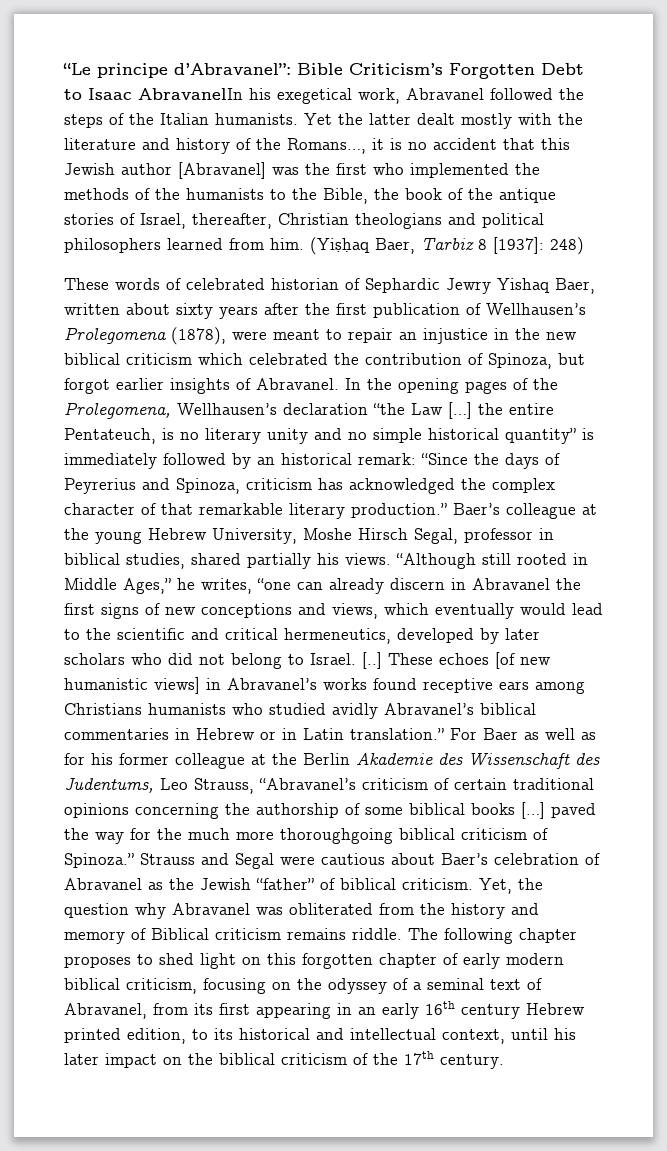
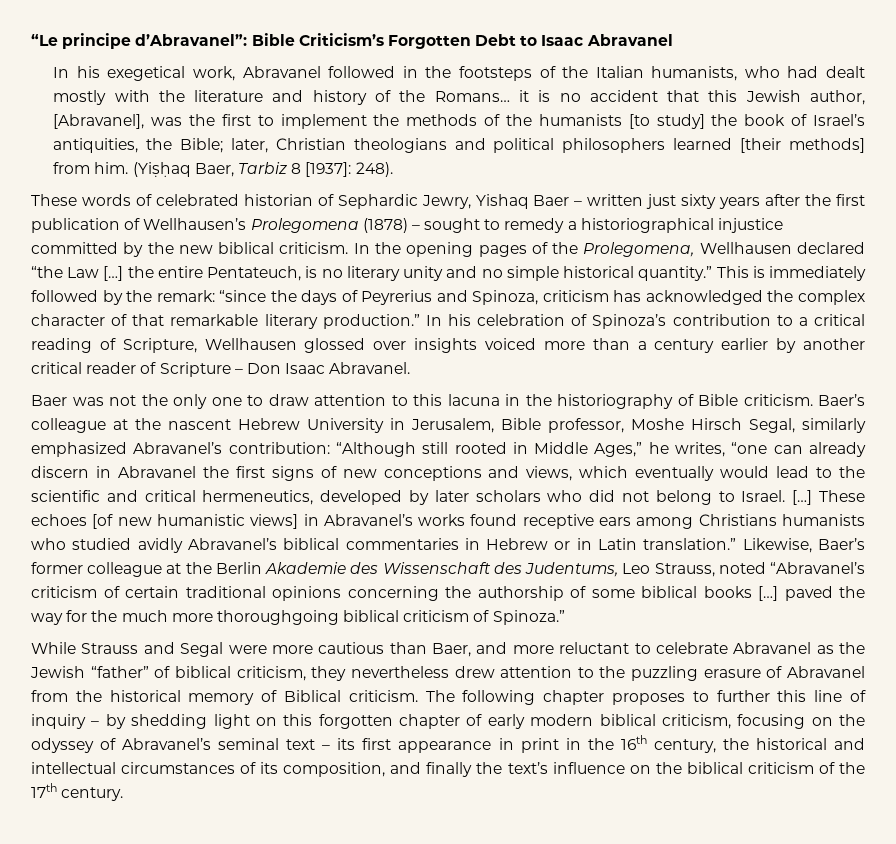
[138,88,243,100] AbravanelIn -> [586,34,673,46] [53,67,70,78] Abravanel // In
[559,88,584,100] [64,113,411,128] the steps of the Italian humanists. Yet the latter -> [402,66,819,81] in the footsteps of the Italian humanists, who had
[287,138,366,154] Romans…, -> [434,91,510,102] Romans…
[121,162,266,179] author [Abravanel] -> [809,90,865,105] [53,114,145,129] author, [Abravanel],
[373,163,509,178] who implemented -> [257,114,367,129] to implement
[270,188,556,204] [64,213,272,229] to the Bible, the book of the antique stories of Israel, thereafter, -> [628,114,865,129] [53,138,268,153] [to study] the book of Israel’s antiquities, the Bible; later,
(223, 244) none -> [740,138,865,153] [their methods]
[550,237,584,255] 248) -> [355,162,393,177] 248).
[446,278,595,294] [64,303,170,315] Jewry Yishaq Baer, written about -> [421,194,677,209] Jewry, Yishaq Baer – written just
[171,327,577,345] [64,353,585,369] [64,378,339,394] (1878), were meant to repair an injustice in the new biblical criticism which celebrated the contribution of Spinoza, but forgot earlier insights of Abravanel. -> [362,218,784,233] [31,242,349,257] (1878) – sought to remedy a historiographical injustice committed by the new biblical criticism.
[177,403,368,415] Wellhausen’s declaration -> [699,242,866,254] Wellhausen declared
[505,428,576,444] quantity” -> [638,266,749,281] quantity.” This
[257,453,468,465] an historical remark: “Since -> [126,290,267,302] the remark: “since
[453,503,597,519] [64,528,554,544] [64,553,391,569] Baer’s colleague at the young Hebrew University, Moshe Hirsch Segal, professor in biblical studies, shared partially his views. -> [425,314,865,329] [31,338,866,353] [31,362,411,377] [31,394,865,409] [31,418,866,433] [31,442,330,457] In his celebration of Spinoza’s contribution to a critical reading of Scripture, Wellhausen glossed over insights voiced more than a century earlier by another critical reader of Scripture – Don Isaac Abravanel. // Baer was not the only one to draw attention to this lacuna in the historiography of Bible criticism. Baer’s colleague at the nascent Hebrew University in Jerusalem, Bible professor, Moshe Hirsch Segal, similarly emphasized Abravanel’s contribution:
[362,652,382,669] [..] -> [792,490,813,505] […]
[450,728,596,740] [64,753,113,765] For Baer as well as for his -> [742,538,865,553] Likewise, Baer’s
(254, 786) none -> [718,562,766,574] noted
(134, 860) none -> [31,642,76,654] // While
[321,853,600,865] cautious about Baer’s celebration of -> [271,642,728,657] more cautious than Baer, and more reluctant to celebrate
[402,878,543,894] [64,903,539,919] [64,928,402,944] criticism. Yet, the question why Abravanel was obliterated from the history and memory of Biblical criticism remains riddle. -> [236,666,865,681] [31,690,418,705] criticism, they nevertheless drew attention to the puzzling erasure of Abravanel from the historical memory of Biblical criticism.
[159,953,194,965] shed -> [716,690,866,702] [31,714,208,729] further this line of inquiry – by shedding
[413,982,422,990] a -> [122,738,212,750] Abravanel’s
[527,978,542,990] [64,1001,585,1019] [64,1028,576,1044] [64,1053,157,1068] of Abravanel, from its first appearing in an early 16th century Hebrew printed edition, to its historical and intellectual context, until his later impact -> [322,735,865,753] [31,762,625,777] – its first appearance in print in the 16th century, the historical and intellectual circumstances of its composition, and finally the text’s influence

